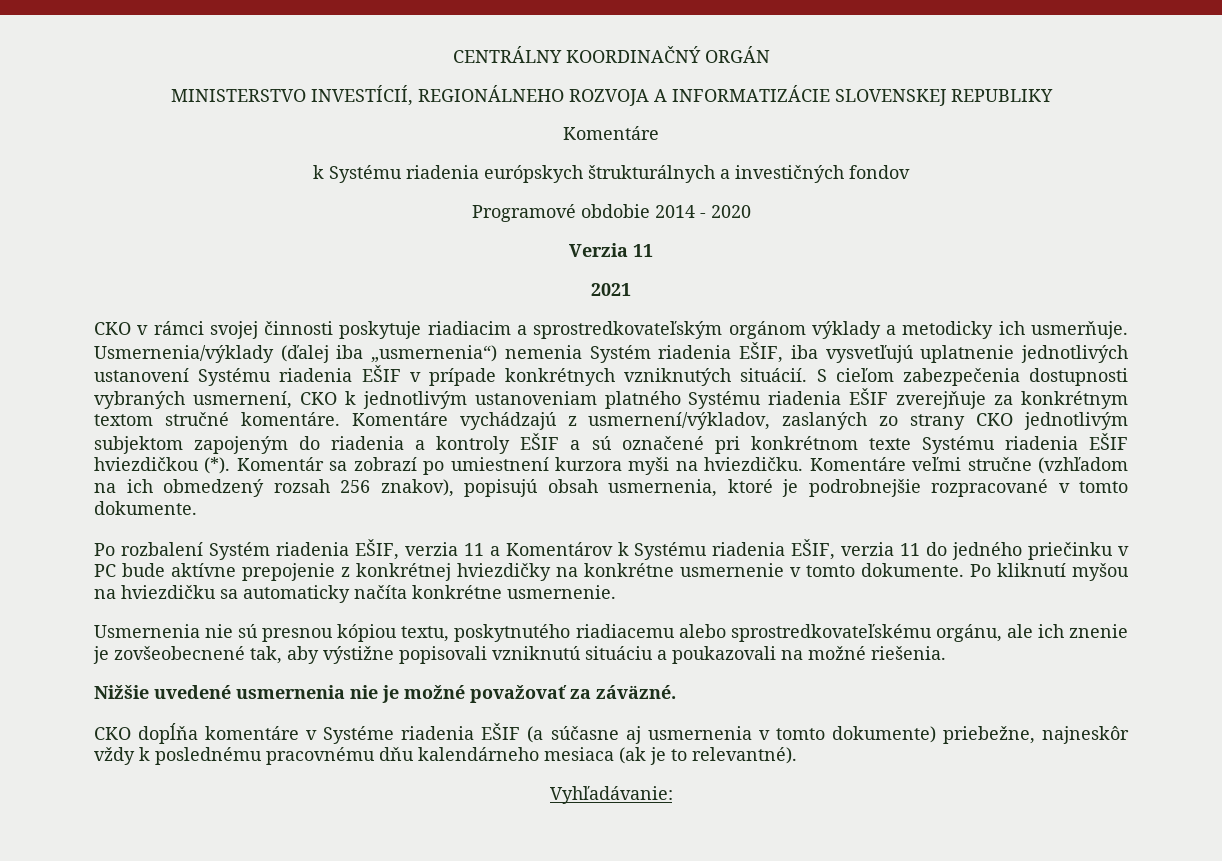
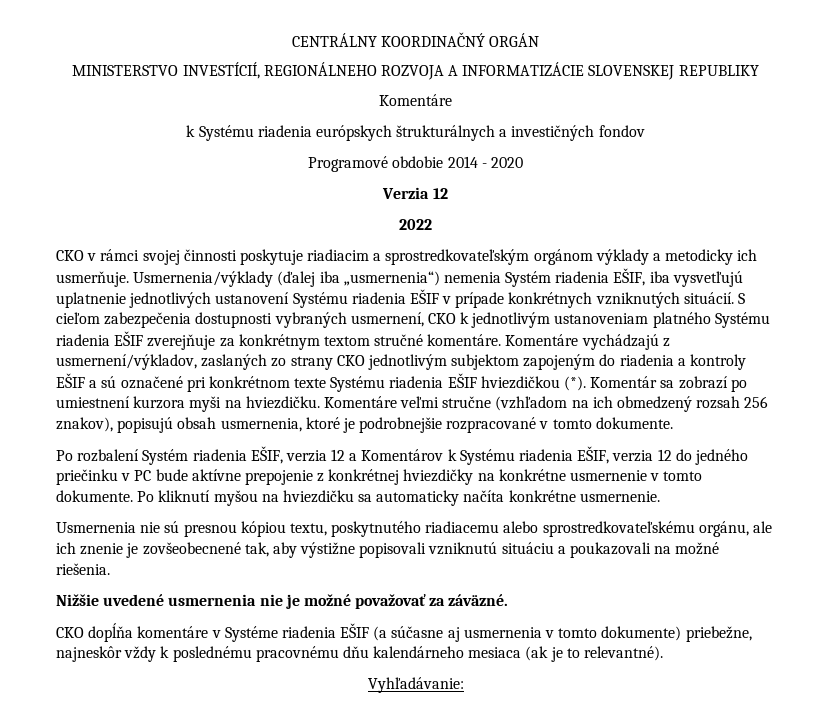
[633,244,653,257] [591,283,631,296] 11 // 2021 -> [432,188,448,199] [399,219,432,230] 12 // 2022
[463,543,484,556] 11 -> [331,449,346,461] 12
[900,543,921,556] 11 -> [657,449,672,461] 12

